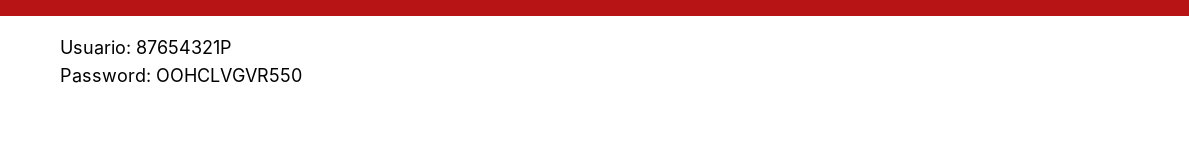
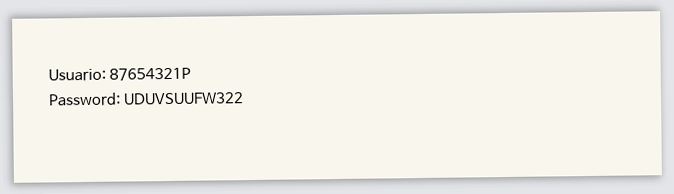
[156,68,302,82] OOHCLVGVR550 -> [122,92,244,106] UDUVSUUFW322

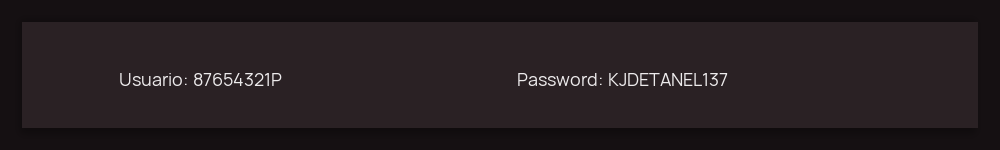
[122,92,244,106] UDUVSUUFW322 -> [607,73,728,86] KJDETANEL137

